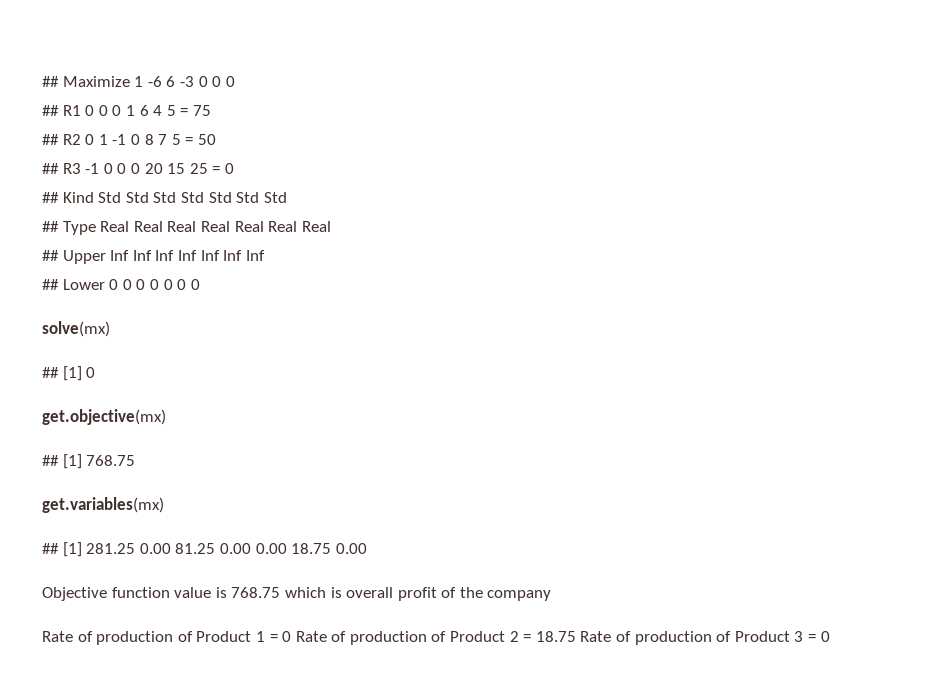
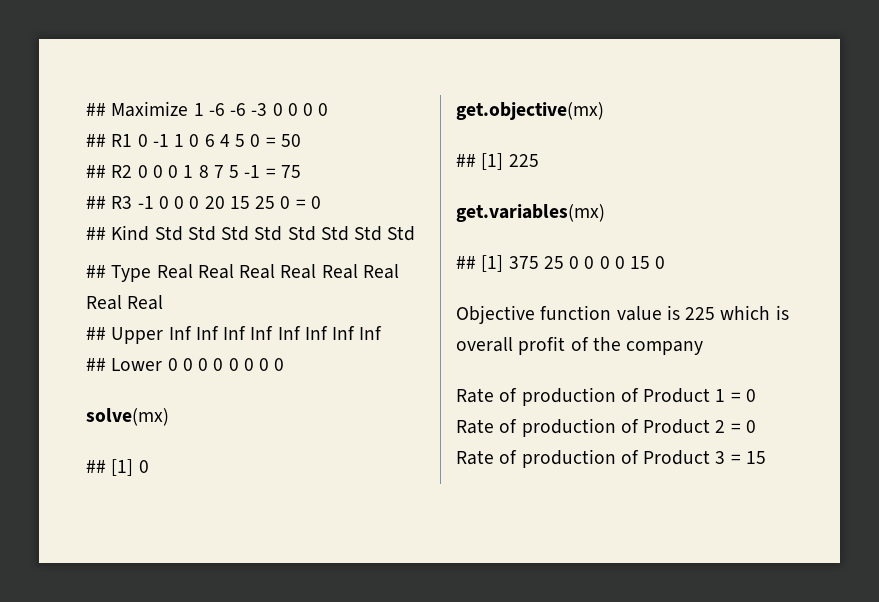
[166,76,176,87] 6 -> [230,103,247,116] -6
(235, 81) none -> [318,103,329,116] 0
[98,105,211,116] [42,134,216,145] 0 0 1 6 4 5 = 75 // ## R2 0 1 -1 0 8 7 5 = 50 -> [152,134,301,147] [86,165,301,178] -1 1 0 6 4 5 0 = 50 // ## R2 0 0 0 1 8 7 5 -1 = 75
(208, 168) none -> [280,196,291,209] 0
(287, 197) none -> [387,226,416,241] Std
(331, 226) none -> [127,295,164,310] Real
(265, 255) none -> [359,326,383,340] Inf
(200, 284) none -> [274,358,285,371] 0
[86,455,136,466] 768.75 -> [508,154,539,167] 225
[86,543,367,554] 281.25 0.00 81.25 0.00 0.00 18.75 0.00 -> [508,256,666,269] 375 25 0 0 0 0 15 0
[231,587,281,598] 768.75 -> [685,307,716,320] 225
[535,631,576,642] 18.75 -> [745,420,756,433] 0
[820,631,830,642] 0 -> [745,451,766,464] 15

